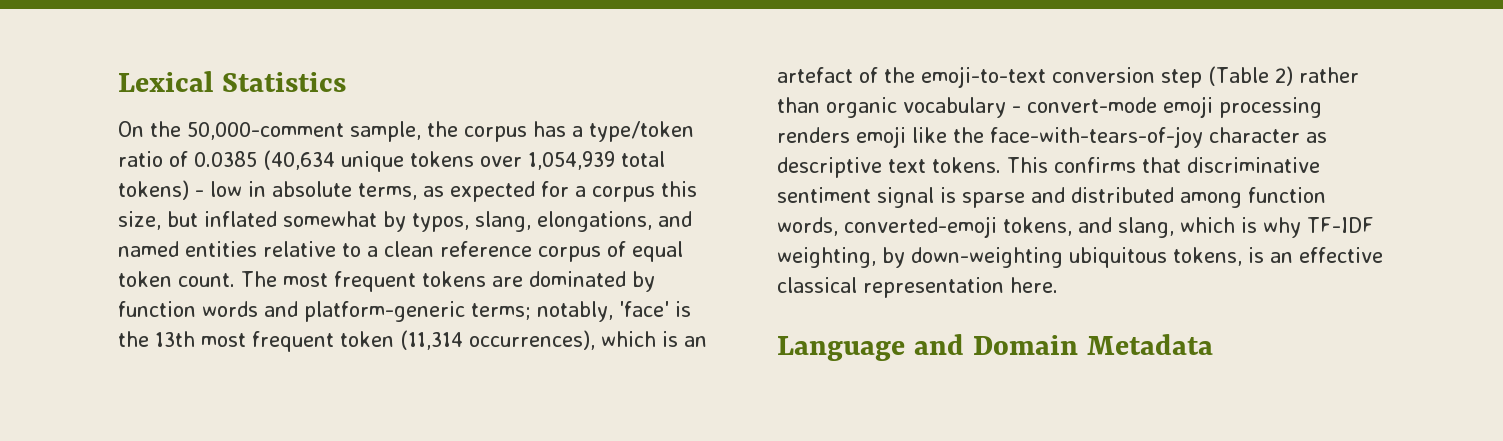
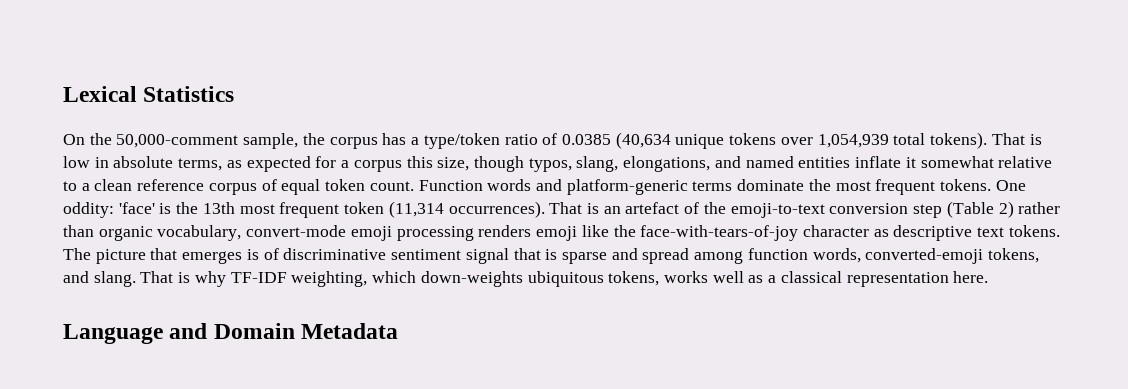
[118,180,204,200] tokens) - -> [930,132,1042,149] tokens). That is
[167,211,406,232] but inflated somewhat by -> [473,156,524,172] though
(257, 249) none -> [855,156,994,168] inflate it somewhat
[241,271,655,292] [118,301,613,322] The most frequent tokens are dominated by function words and platform-generic terms; notably, -> [418,179,1026,195] [63,202,114,218] Function words and platform-generic terms dominate the most frequent tokens. One oddity:
[469,330,656,350] occurrences), which -> [448,201,583,218] occurrences). That
[903,97,1021,118] vocabulary - -> [157,225,242,241] vocabulary,
[1007,157,1181,173] This confirms that -> [63,248,279,264] The picture that emerges is of
(934, 197) none -> [513,248,541,260] that
[1071,187,1174,203] distributed -> [642,248,690,264] spread
[1118,217,1235,238] slang, which -> [93,271,174,287] slang. That
[882,247,1383,268] by down-weighting ubiquitous tokens, is an effective -> [372,271,777,287] which down-weights ubiquitous tokens, works well as a

